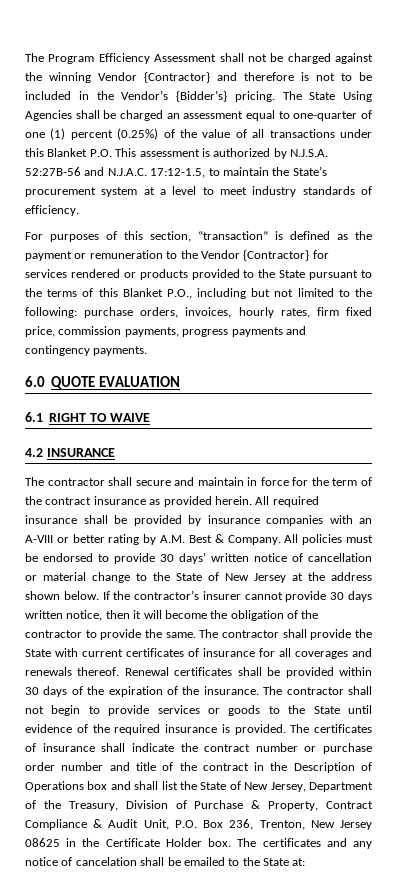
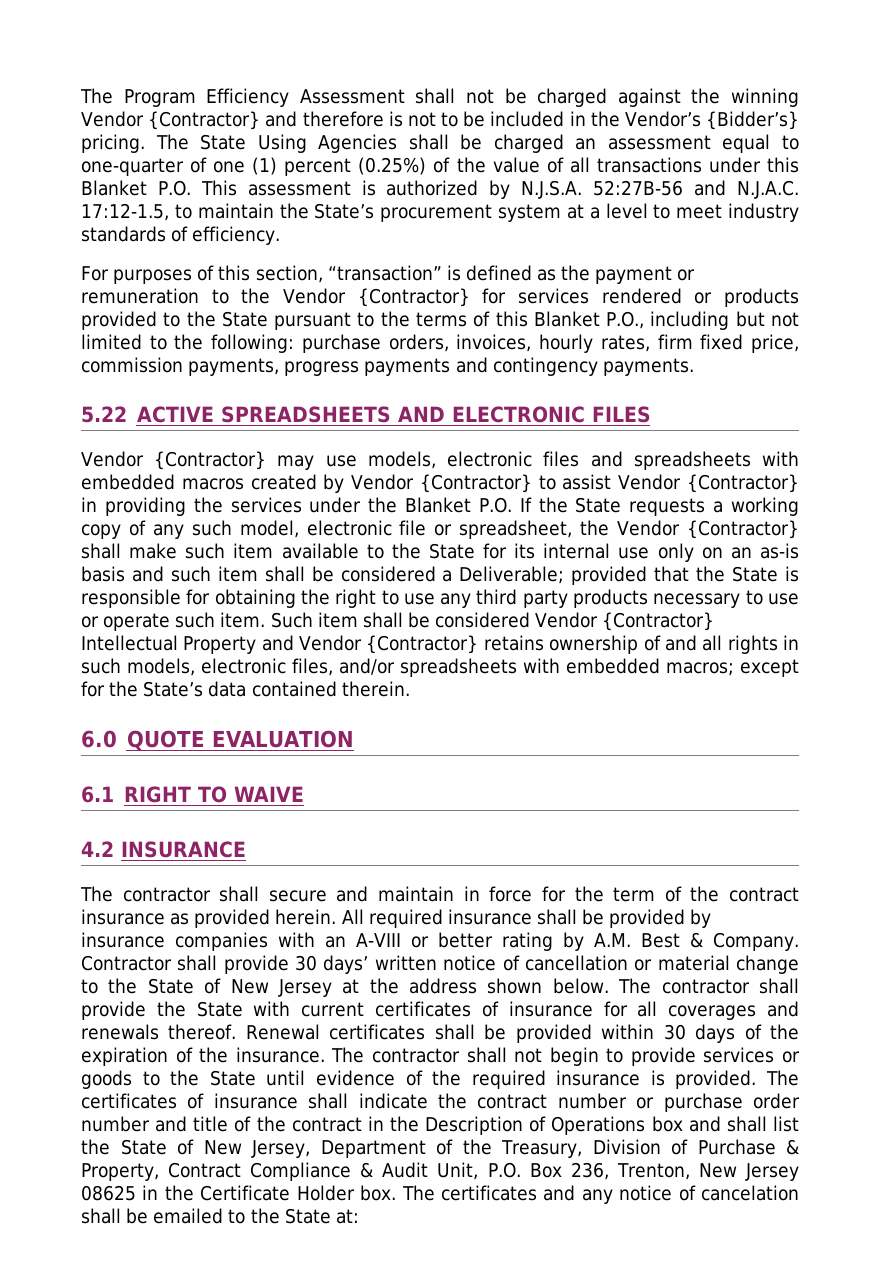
(148, 351) none -> [81,406,651,423] [81,451,799,470] [81,474,799,493] [81,497,800,516] [81,520,800,539] [81,543,799,562] [81,566,799,585] [81,589,799,608] [81,612,715,631] [81,635,800,654] [81,658,799,677] [81,681,410,697] // 5.22 ACTIVE SPREADSHEETS AND ELECTRONIC FILES // Vendor {Contractor} may use models, electronic files and spreadsheets with embedded macros created by Vendor {Contractor} to assist Vendor {Contractor} in providing the services under the Blanket P.O. If the State requests a working copy of any such model, electronic file or spreadsheet, the Vendor {Contractor} shall make such item available to the State for its internal use only on an as-is basis and such item shall be considered a Deliverable; provided that the State is responsible for obtaining the right to use any third party products necessary to use or operate such item. Such item shall be considered Vendor {Contractor} Intellectual Property and Vendor {Contractor} retains ownership of and all rights in such models, electronic files, and/or spreadsheets with embedded macros; except for the State’s data contained therein.
[284,534,373,545] [25,553,109,562] All policies must be endorsed to -> [81,955,218,971] Contractor shall
[102,590,372,602] [25,610,319,621] [25,629,196,640] If the contractor’s insurer cannot provide 30 days written notice, then it will become the obligation of the contractor to provide the same. -> (609, 986) none

